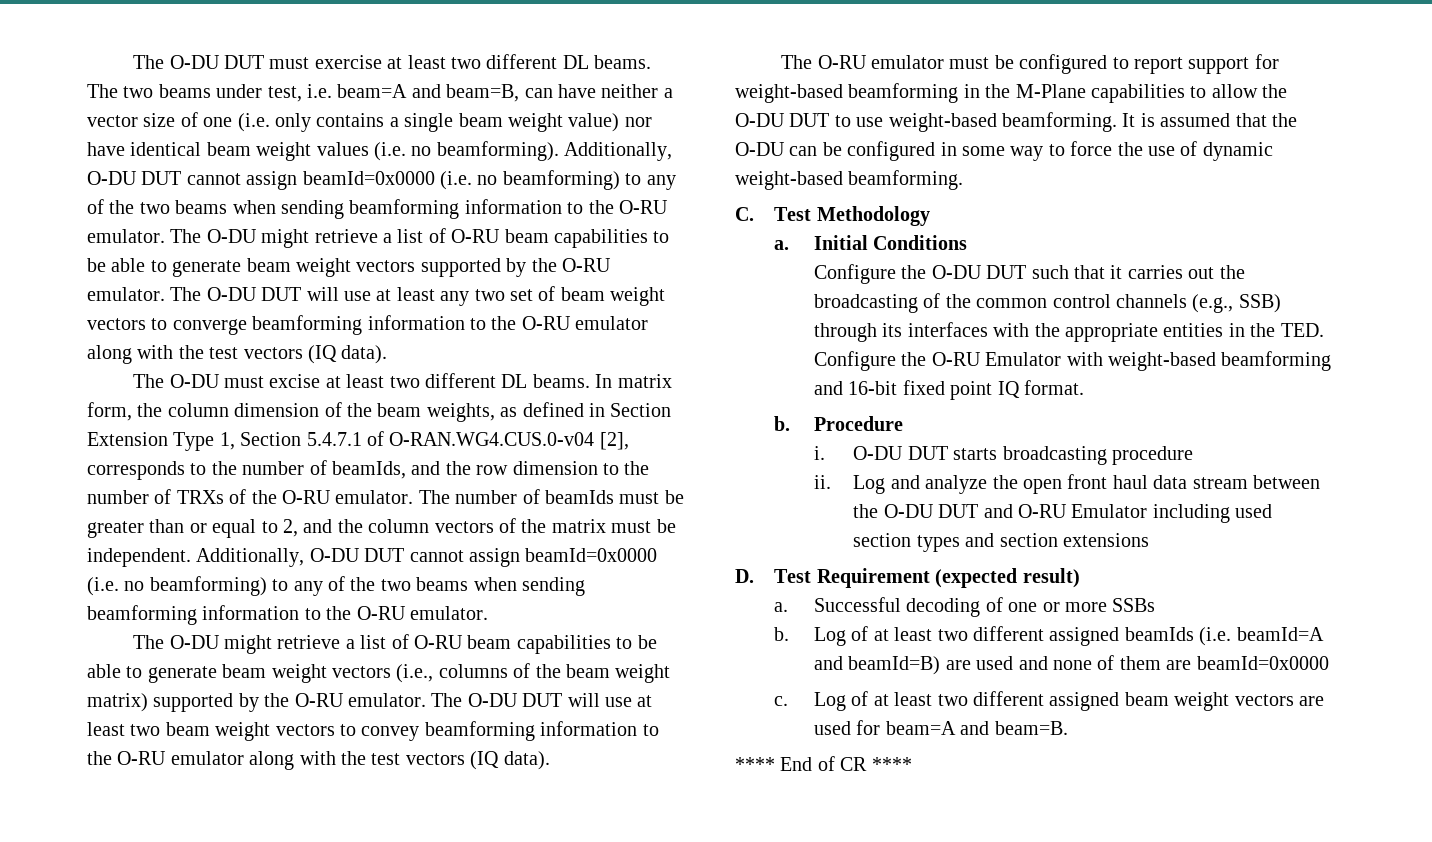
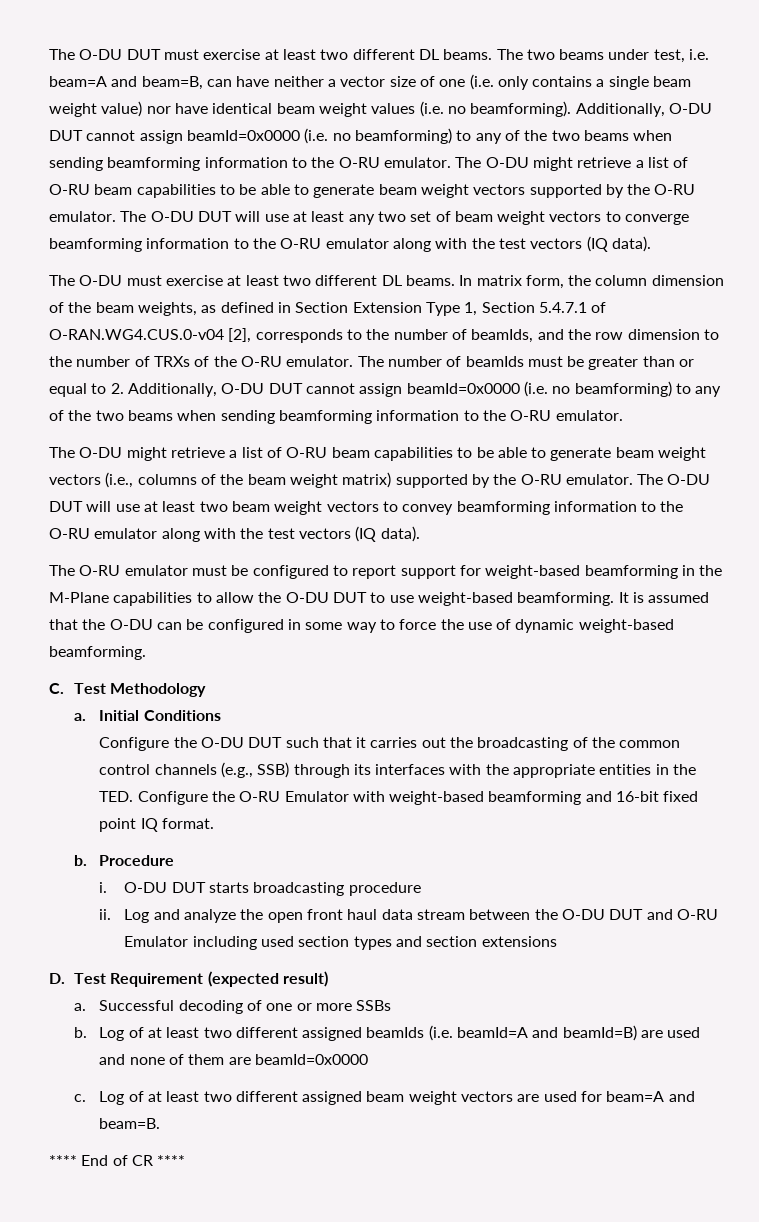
[269,374,321,388] excise -> [165,275,223,286] exercise
[283,518,676,537] [87,548,191,567] 2, and the column vectors of the matrix must be independent. -> [110,383,124,394] 2.

